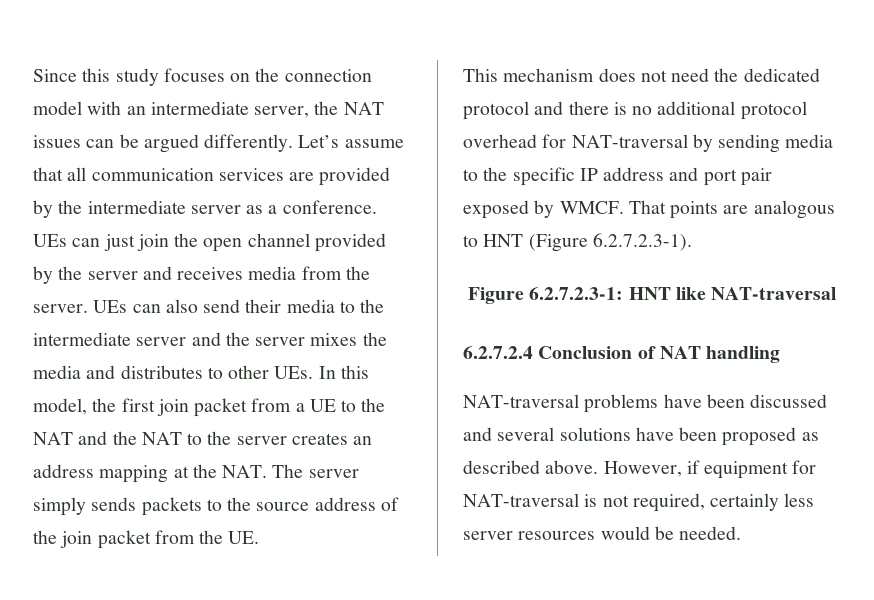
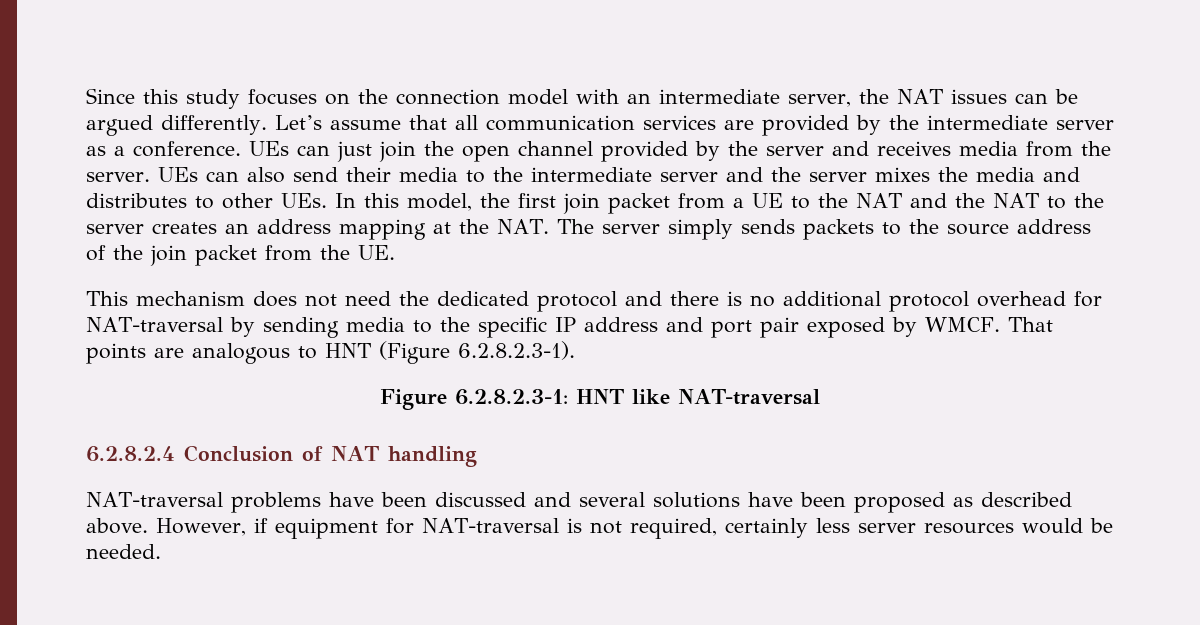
[592,233,692,251] 6.2.7.2.3-1). -> [458,341,575,360] 6.2.8.2.3-1).
[529,287,624,300] 6.2.7.2.3-1: -> [454,389,568,405] 6.2.8.2.3-1:
[463,346,533,359] 6.2.7.2.4 -> [86,446,175,462] 6.2.8.2.4

